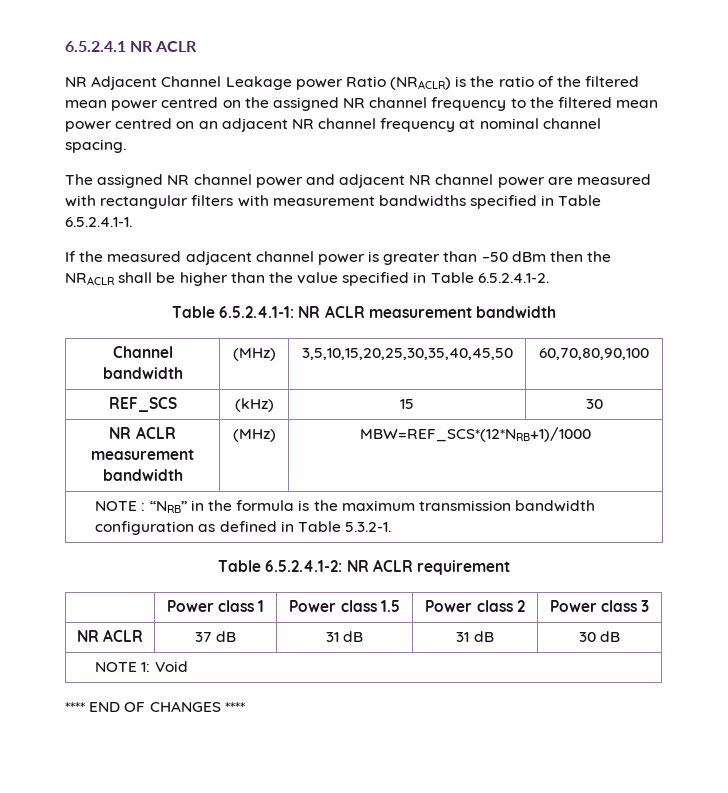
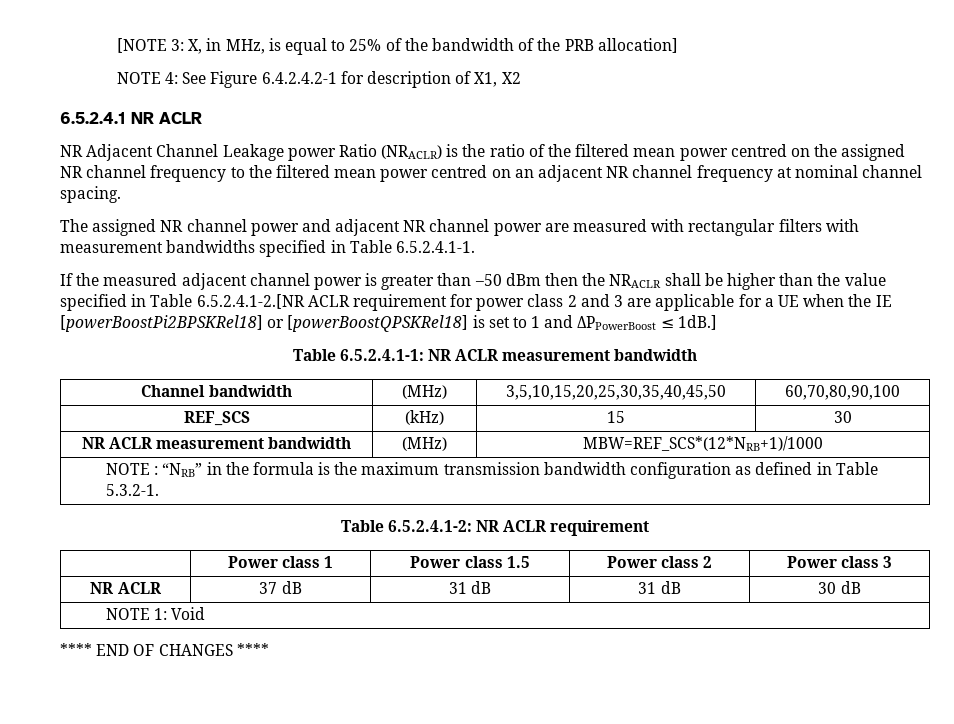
(65, 46) none -> [116,38,678,55] [116,71,521,88] [NOTE 3: X, in MHz, is equal to 25% of the bandwidth of the PRB allocation] // NOTE 4: See Figure 6.4.2.4.2-1 for description of X1, X2 //
[477,273,549,283] 6.5.2.4.1-2. -> [196,294,892,311] [60,315,717,332] 6.5.2.4.1-2.[NR ACLR requirement for power class 2 and 3 are applicable for a UE when the IE [powerBoostPi2BPSKRel18] or [powerBoostQPSKRel18] is set to 1 and ΔPPowerBoost ≤ 1dB.]

